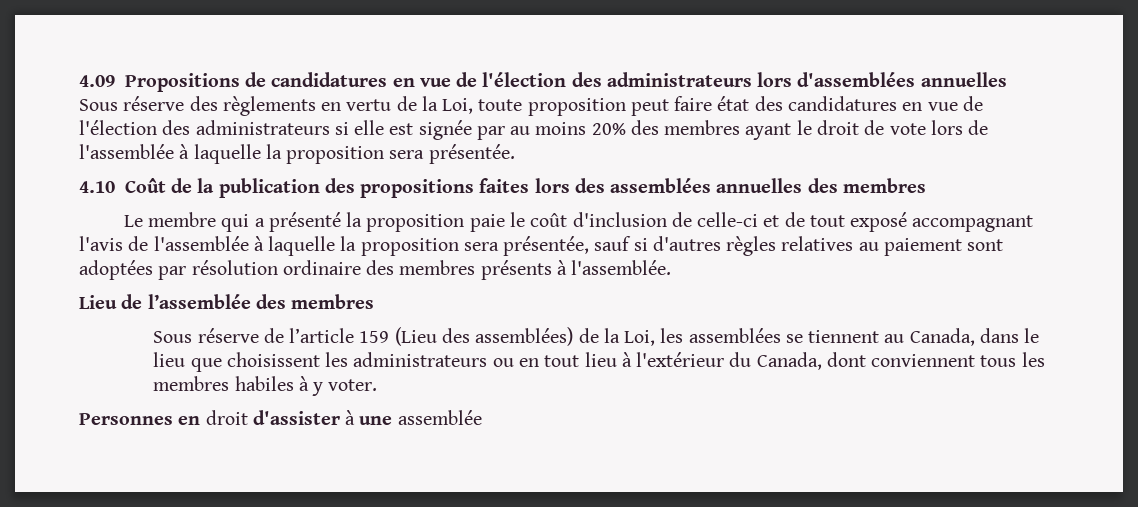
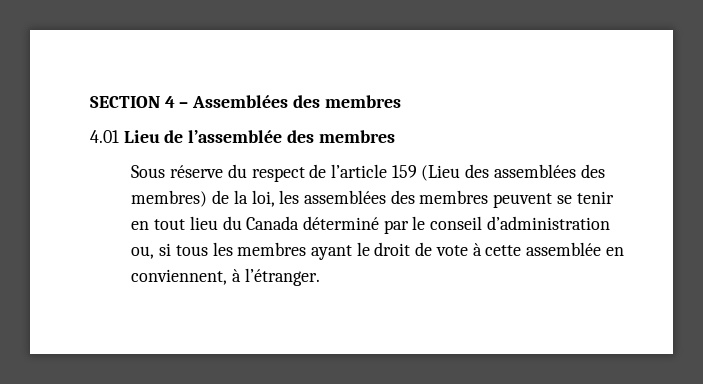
[79,72,1007,92] [79,96,983,116] [79,120,989,140] [79,144,515,164] [79,178,926,198] [123,212,1034,232] [79,236,1004,256] [79,260,672,280] 4.09 Propositions de candidatures en vue de l'élection des administrateurs lors d'assemblées annuelles // Sous réserve des règlements en vertu de la Loi, toute proposition peut faire état des candidatures en vue de l'élection des administrateurs si elle est signée par au moins 20% des membres ayant le droit de vote lors de l'assemblée à laquelle la proposition sera présentée. // 4.10 Coût de la publication des propositions faites lors des assemblées annuelles des membres // Le membre qui a présenté la proposition paie le coût d'inclusion de celle-ci et de tout exposé accompagnant l'avis de l'assemblée à laquelle la proposition sera présentée, sauf si d'autres règles relatives au paiement sont adoptées par résolution ordinaire des membres présents à l'assemblée. // -> [90,95,401,108] [90,130,119,143] SECTION 4 – Assemblées des membres // 4.01
(259, 335) none -> [227,164,305,182] du respect
[475,327,656,346] assemblées) de la Loi, -> [493,164,605,178] [131,190,275,207] assemblées des membres) de la loi,
[785,328,1040,346] [153,352,1045,372] [153,376,378,396] [79,410,482,425] se tiennent au Canada, dans le lieu que choisissent les administrateurs ou en tout lieu à l'extérieur du Canada, dont conviennent tous les membres habiles à y voter. // Personnes en droit d'assister à une assemblée -> [390,190,614,208] [131,216,610,234] [131,242,624,260] [131,268,320,286] des membres peuvent se tenir en tout lieu du Canada déterminé par le conseil d’administration ou, si tous les membres ayant le droit de vote à cette assemblée en conviennent, à l’étranger.

